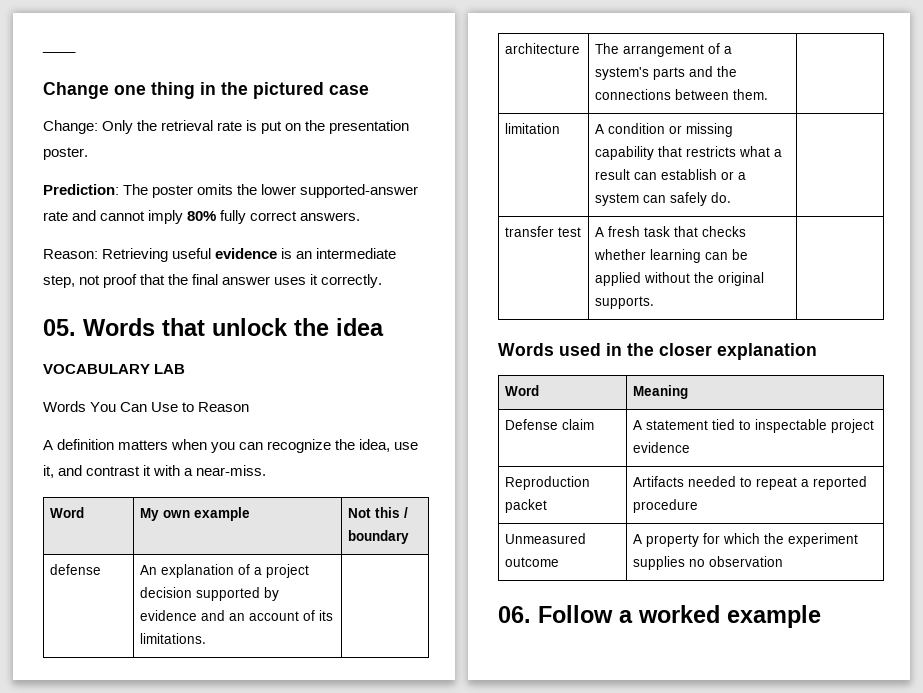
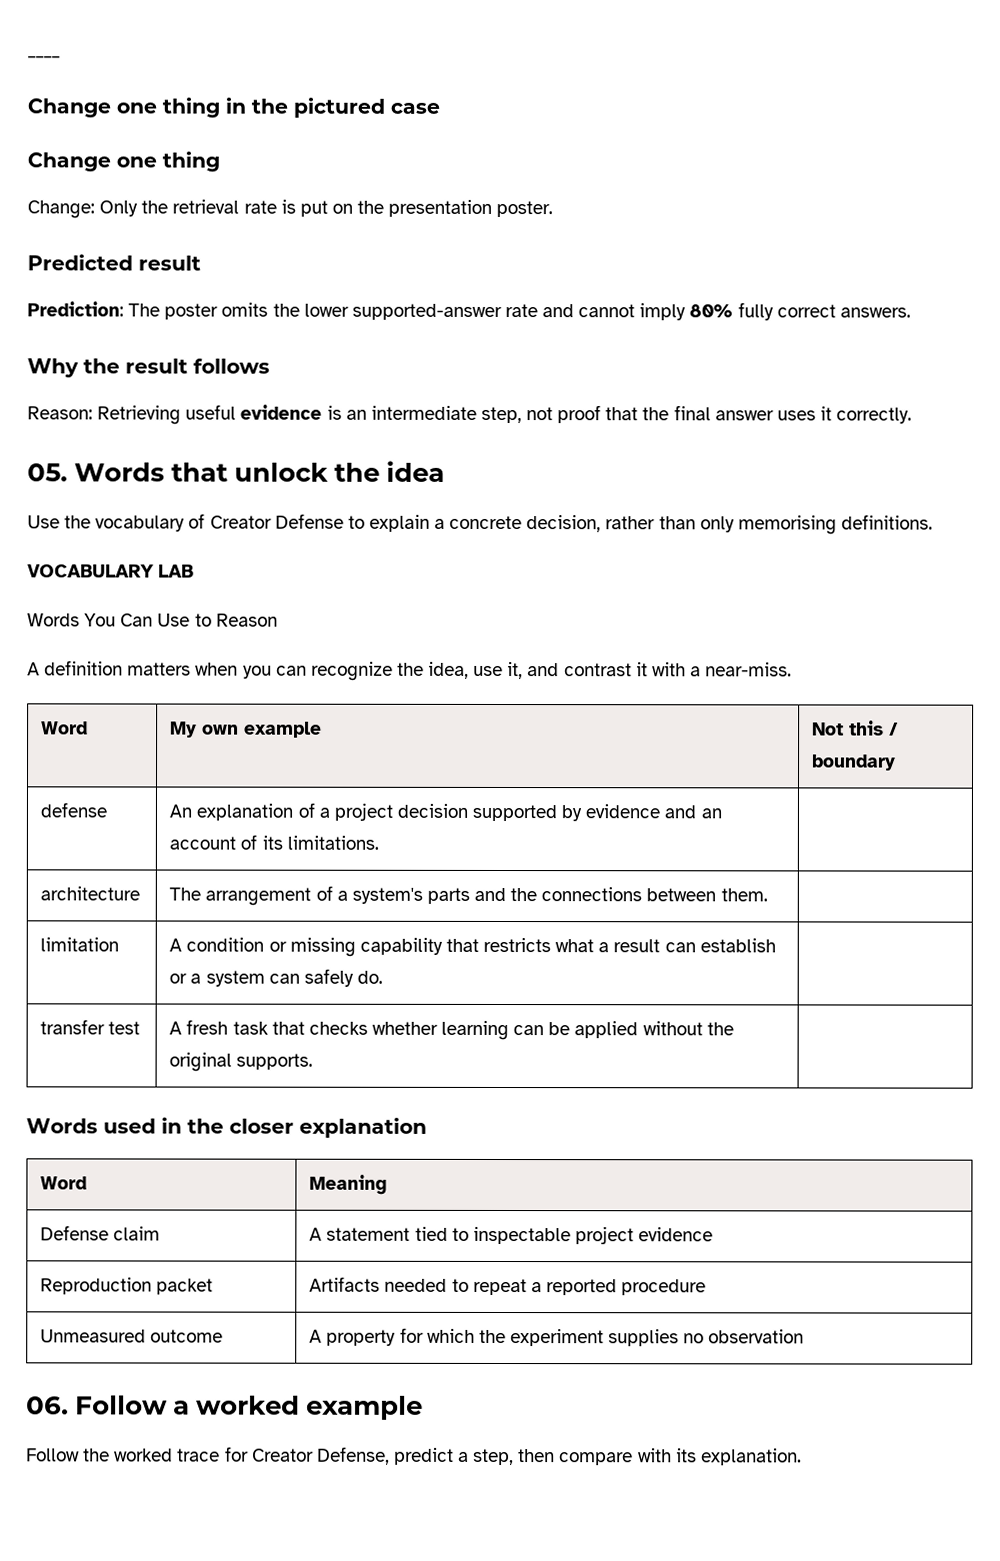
(369, 90) none -> [27,151,220,172] // Change one thing
(88, 153) none -> [27,254,201,271] // Predicted result
(361, 216) none -> [27,358,270,378] // Why the result follows
(384, 327) none -> [27,513,933,535] // Use the vocabulary of Creator Defense to explain a concrete decision, rather than only memorising definitions.
(821, 616) none -> [26,1446,802,1466] // Follow the worked trace for Creator Defense, predict a step, then compare with its explanation.

